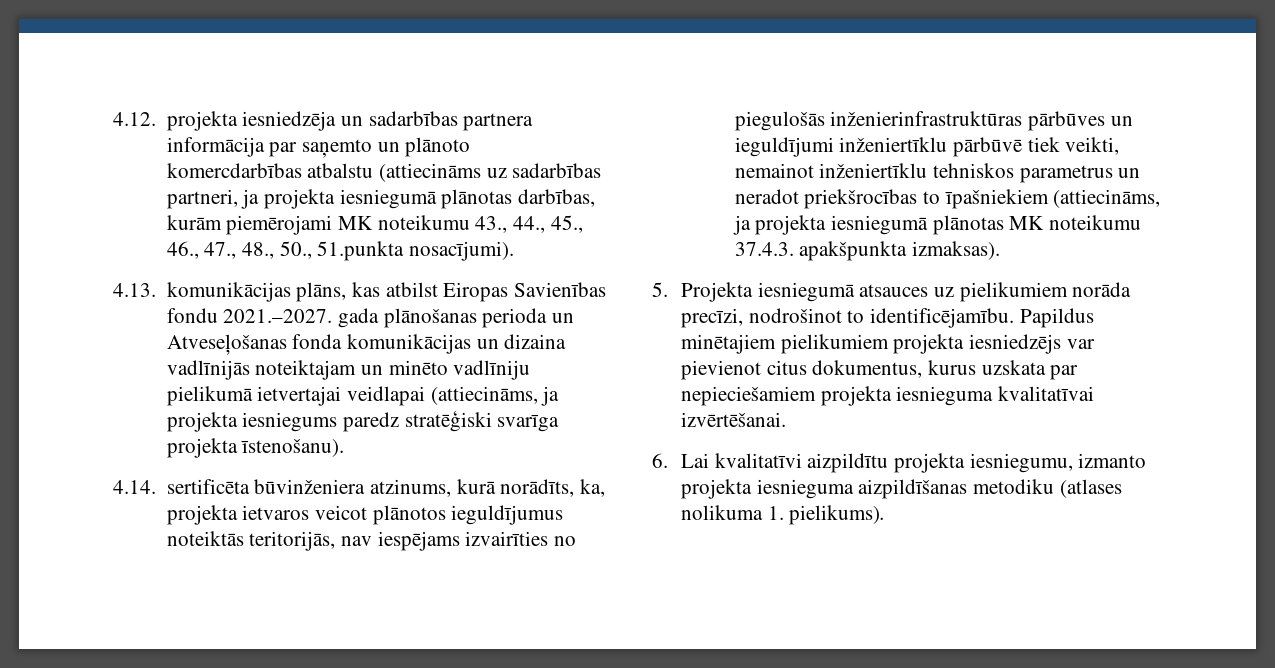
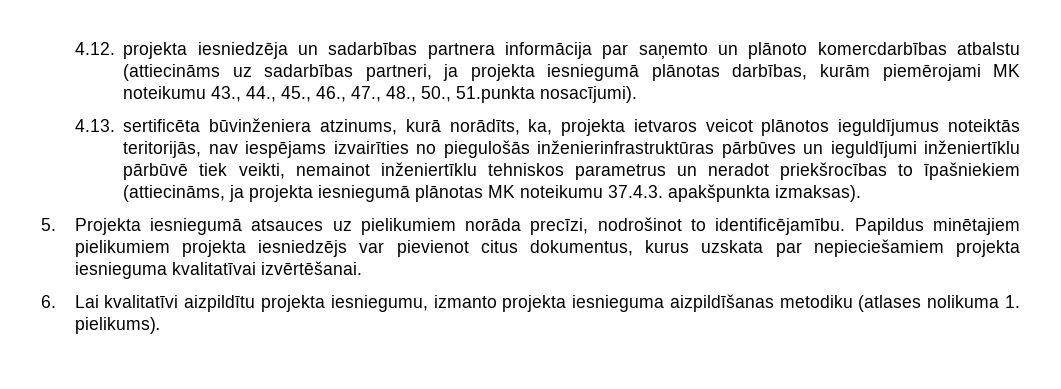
[166,282,606,302] [166,308,574,328] [166,334,567,355] [166,360,531,380] [166,386,560,406] [166,410,560,432] [166,438,345,458] [113,480,157,494] komunikācijas plāns, kas atbilst Eiropas Savienības fondu 2021.–2027. gada plānošanas perioda un Atveseļošanas fonda komunikācijas un dizaina vadlīnijās noteiktajam un minēto vadlīniju pielikumā ietvertajai veidlapai (attiecināms, ja projekta iesniegums paredz stratēģiski svarīga projekta īstenošanu). // 4.14. -> (115, 125) none

